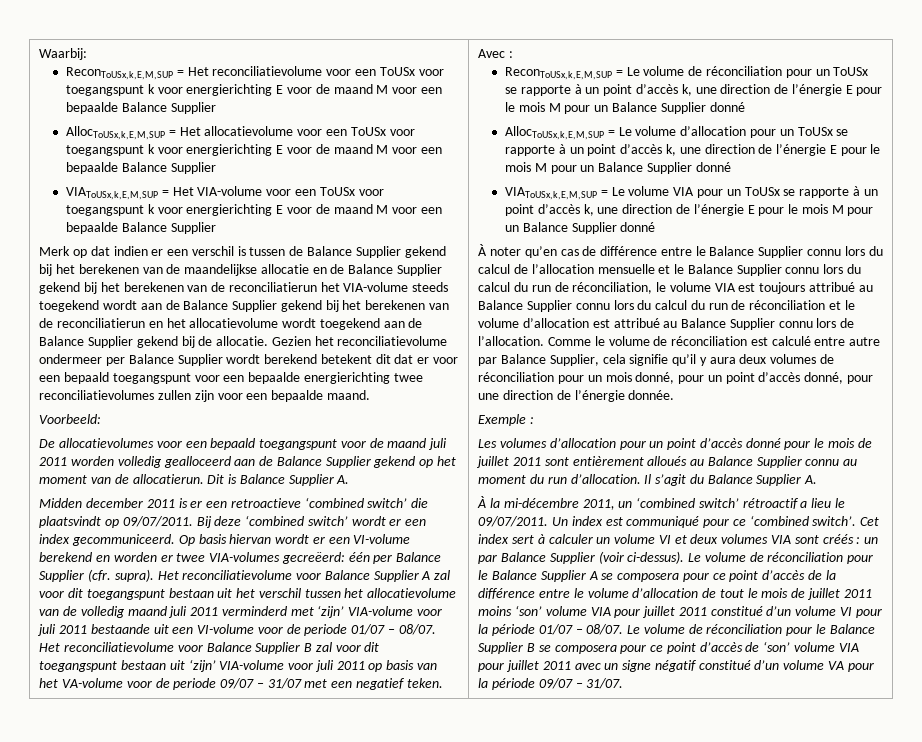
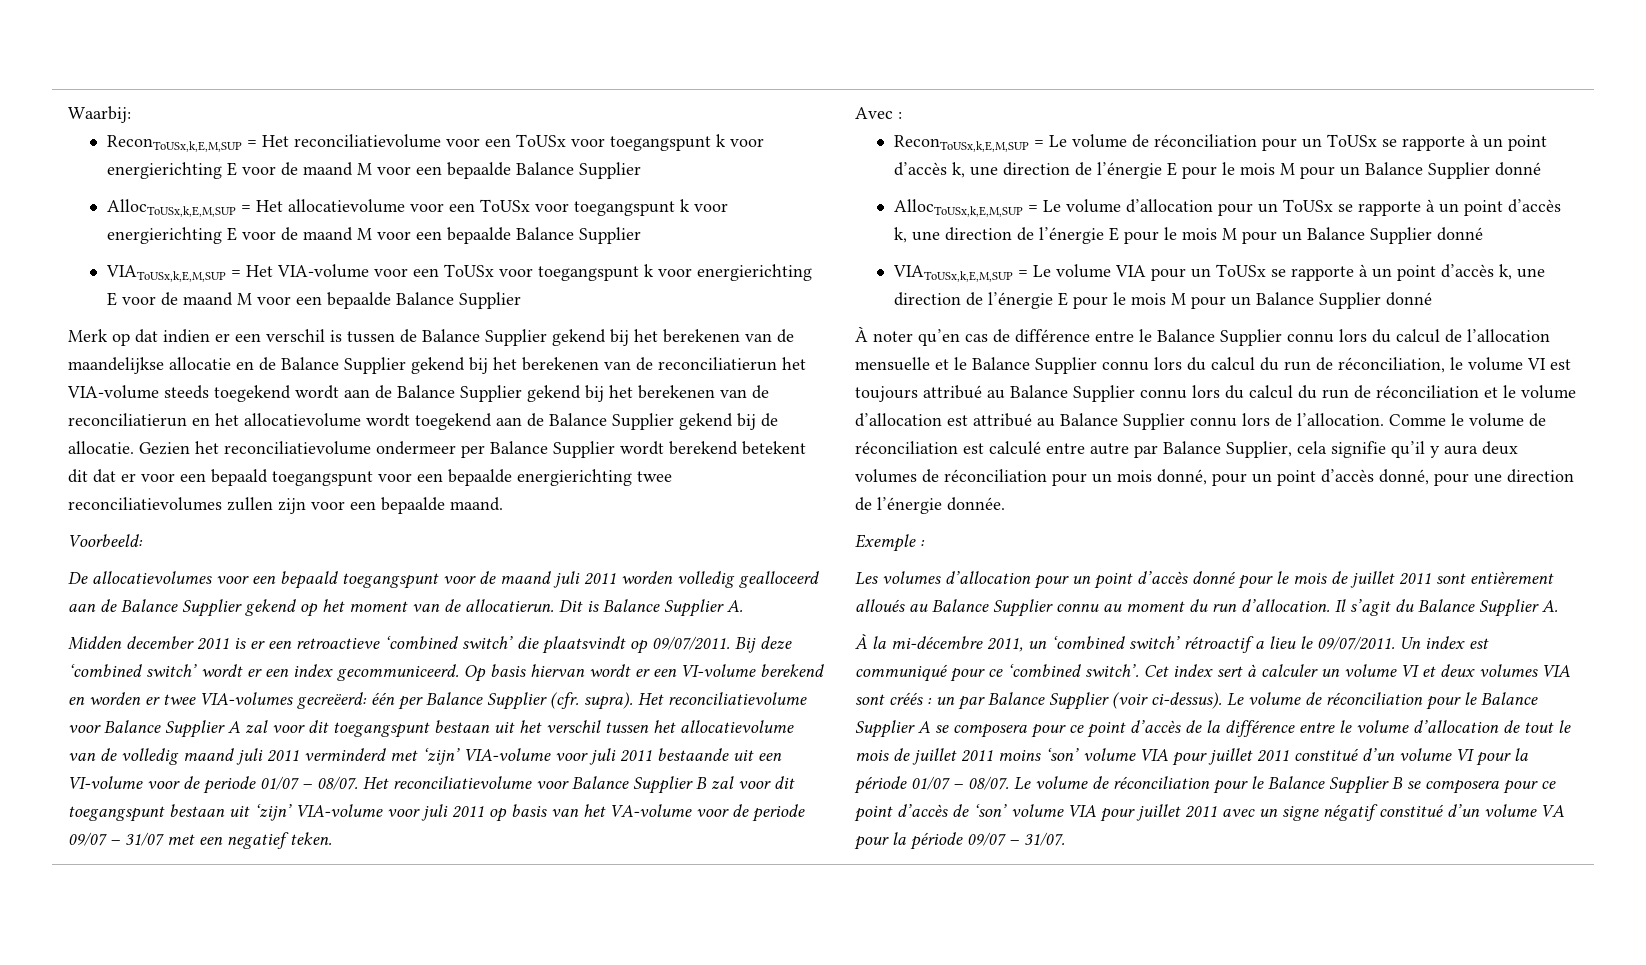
[714,283,736,292] VIA -> [1526,358,1546,370] VI

